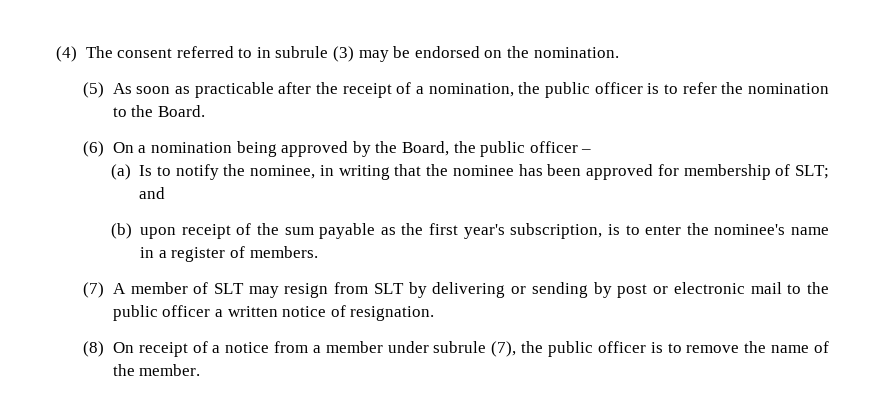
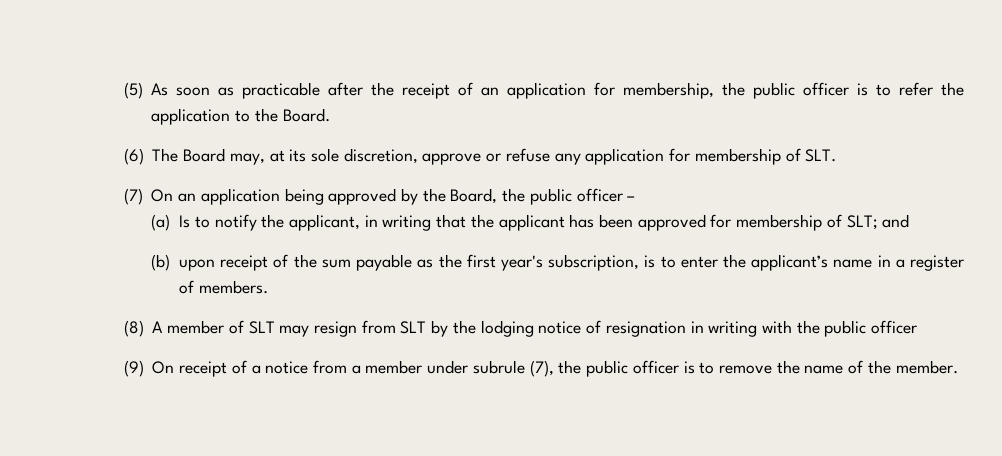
[56,46,619,62] (4) The consent referred to in subrule (3) may be endorsed on the nomination. // -> (123, 90) none
[416,83,514,97] a nomination, -> [481,82,715,99] an application for membership,
[748,83,830,94] nomination -> [151,108,231,125] application
[112,142,233,153] On a nomination -> [152,148,837,165] [123,188,280,205] The Board may, at its sole discretion, approve or refuse any application for membership of SLT. // (7) On an application
[250,165,316,179] nominee, -> [288,214,360,231] applicant,
[452,165,514,176] nominee -> [498,214,565,231] applicant
[714,224,786,235] nominee's -> [751,254,829,271] applicant’s
[83,282,105,298] (7) -> [123,320,144,337] (8)
[432,282,829,298] [112,305,435,321] [83,341,105,357] delivering or sending by post or electronic mail to the public officer a written notice of resignation. // (8) -> [452,320,918,337] [123,360,144,377] the lodging notice of resignation in writing with the public officer // (9)

